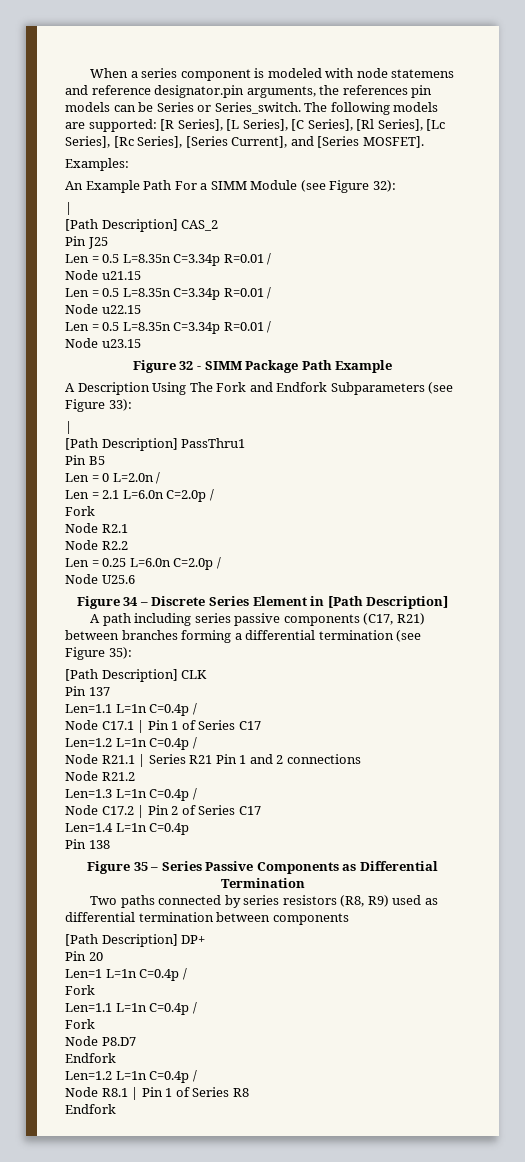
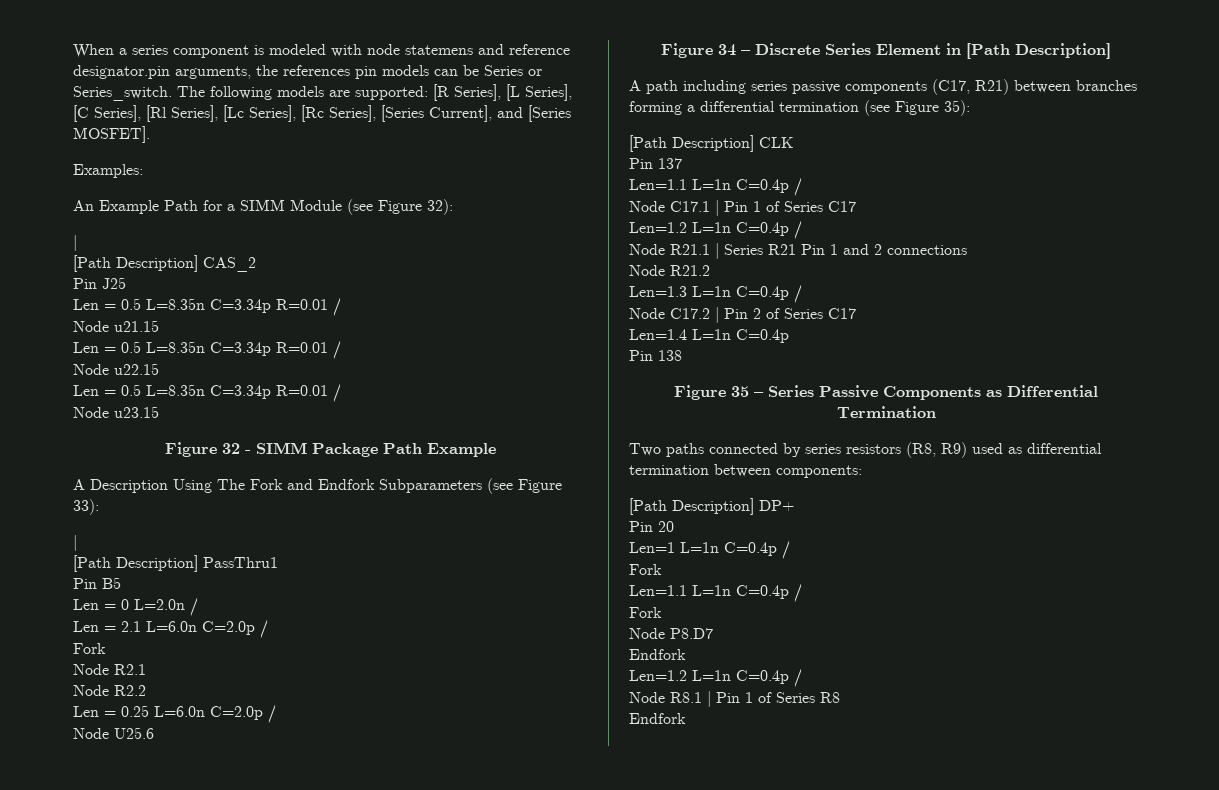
[174,181,197,190] For -> [203,200,222,211] for
[272,913,349,925] components -> [776,465,862,478] components:

